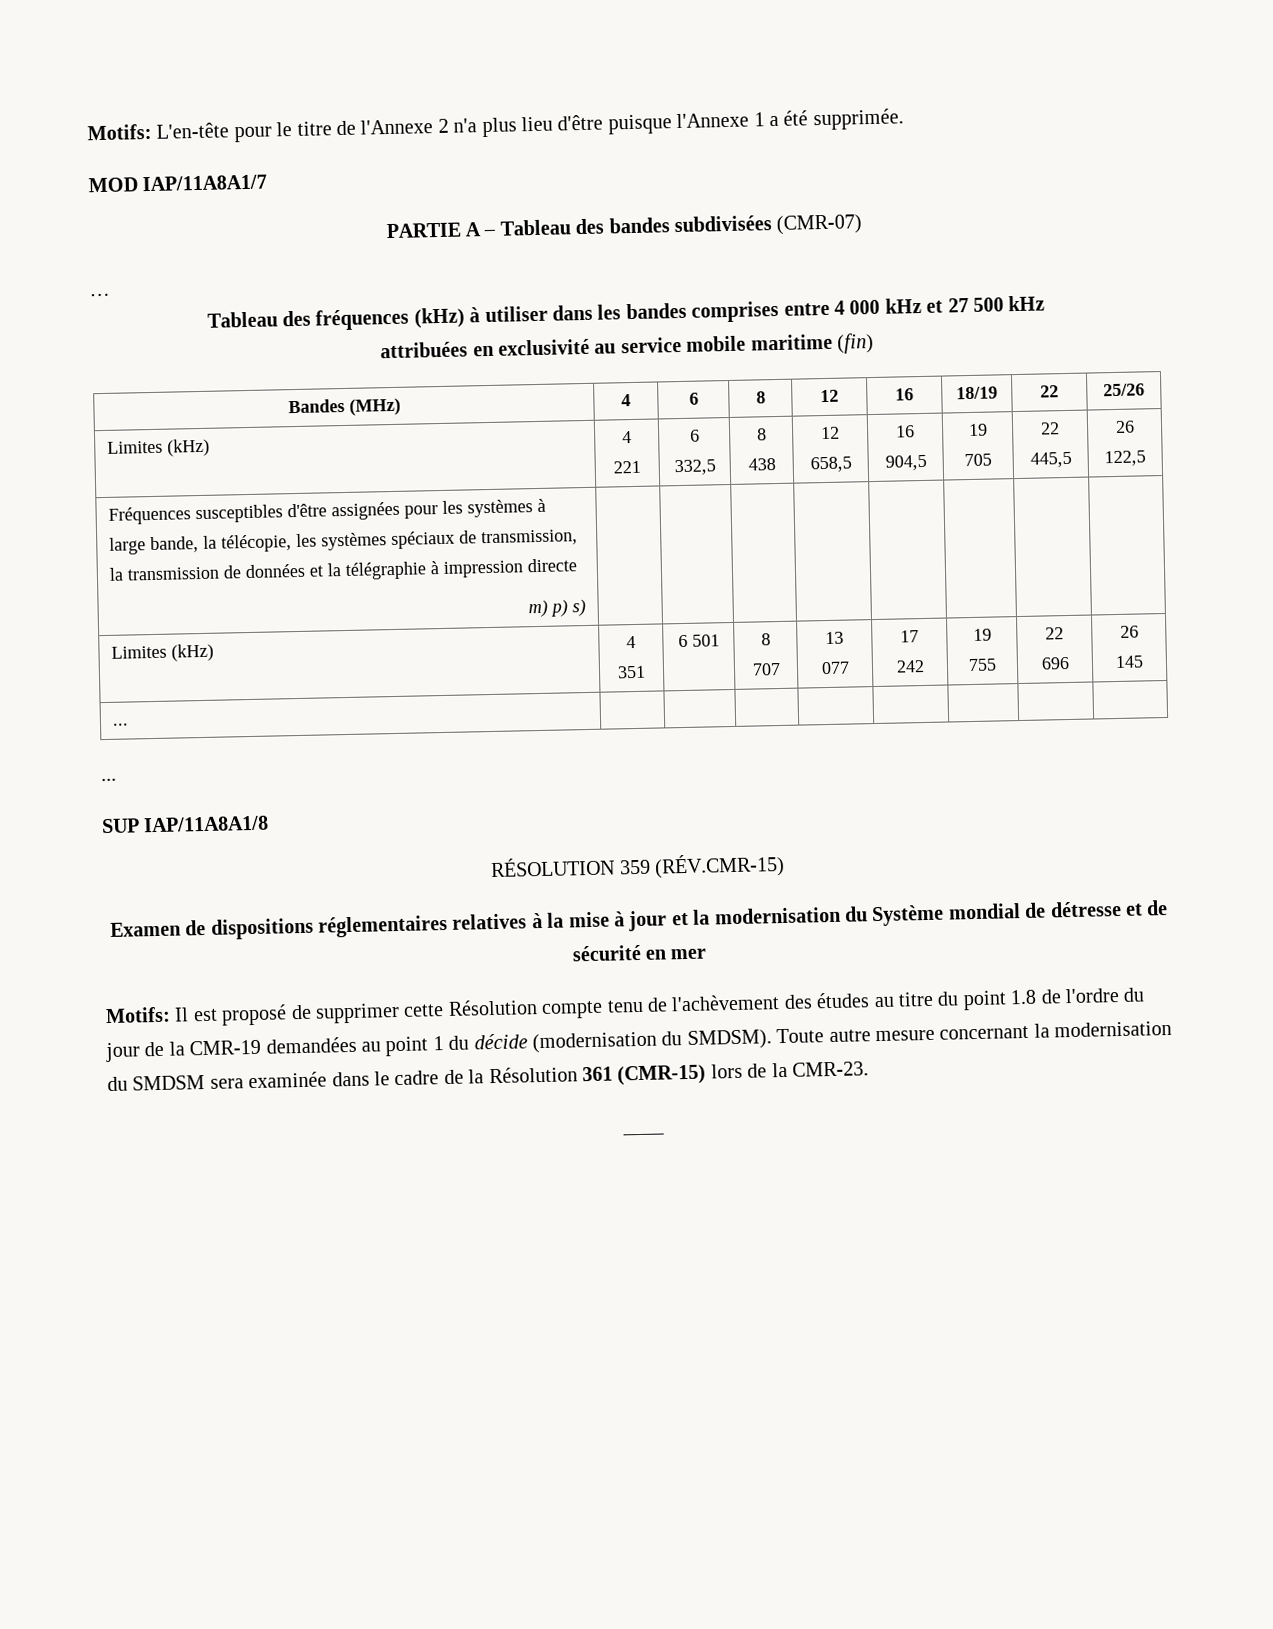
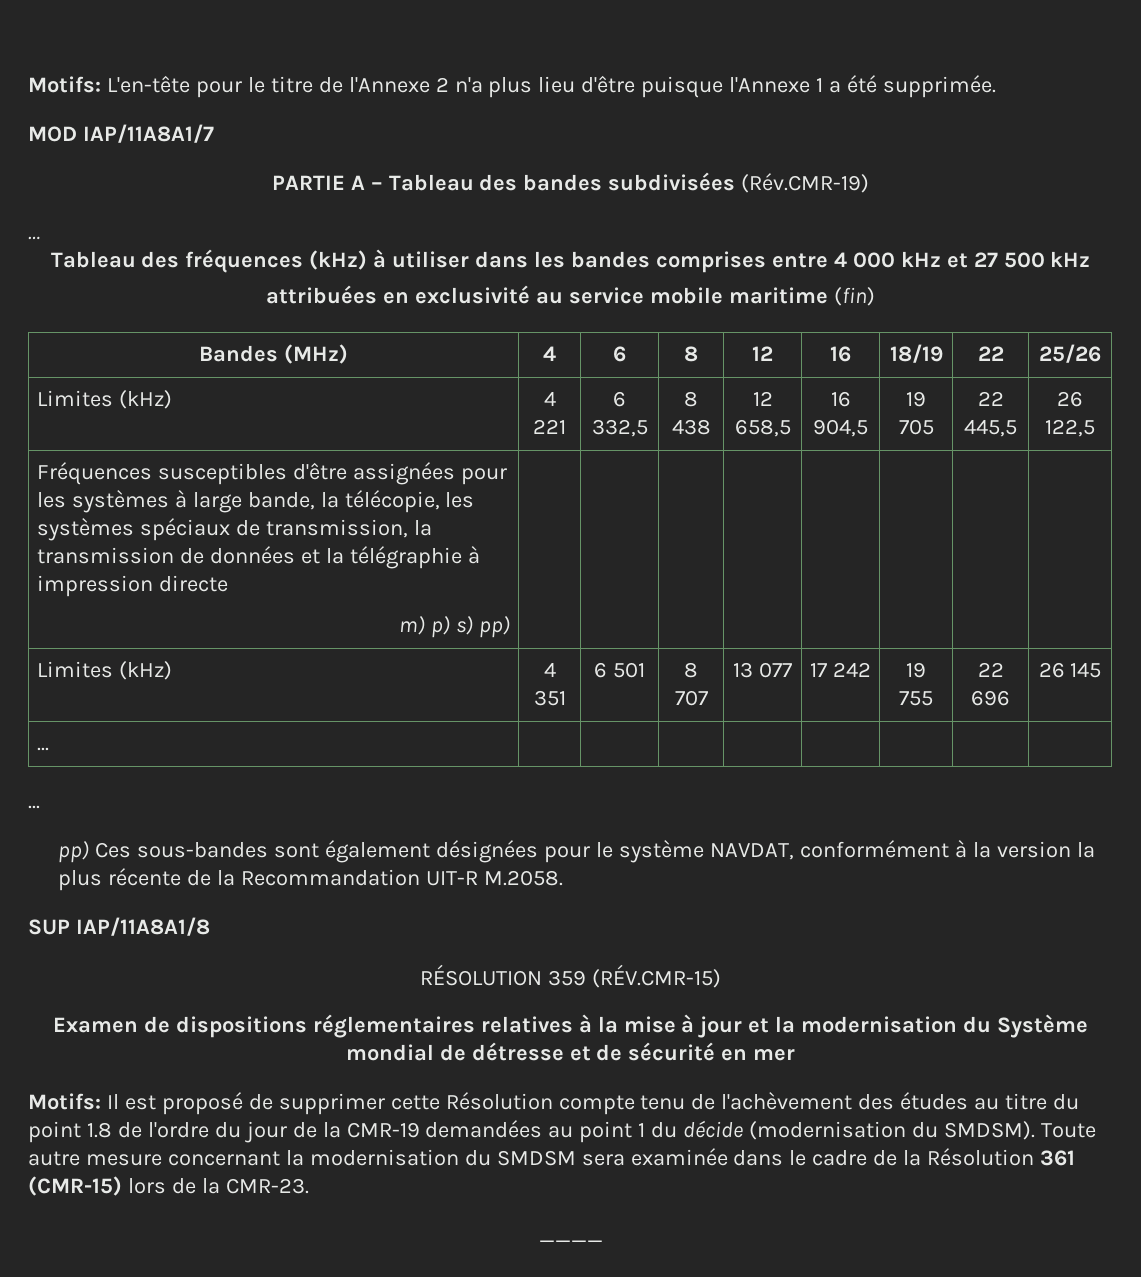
[776,214,863,235] (CMR-07) -> [741,173,870,193] (Rév.CMR-19)
(586, 608) none -> [479,615,511,638] pp)
(117, 779) none -> [58,840,1095,863] [58,868,564,891] // pp) Ces sous-bandes sont également désignées pour le système NAVDAT, conformément à la version la plus récente de la Recommandation UIT-R M.2058.

